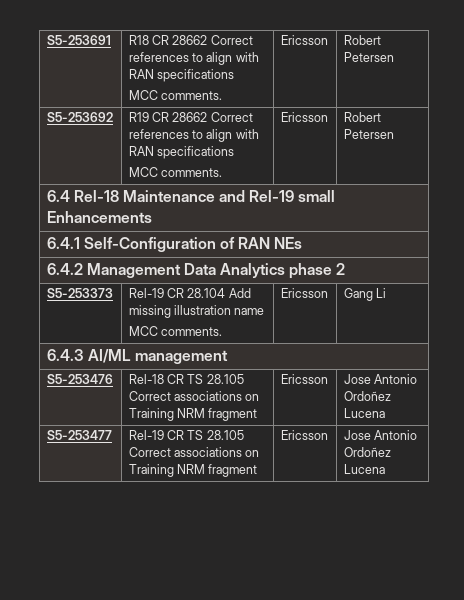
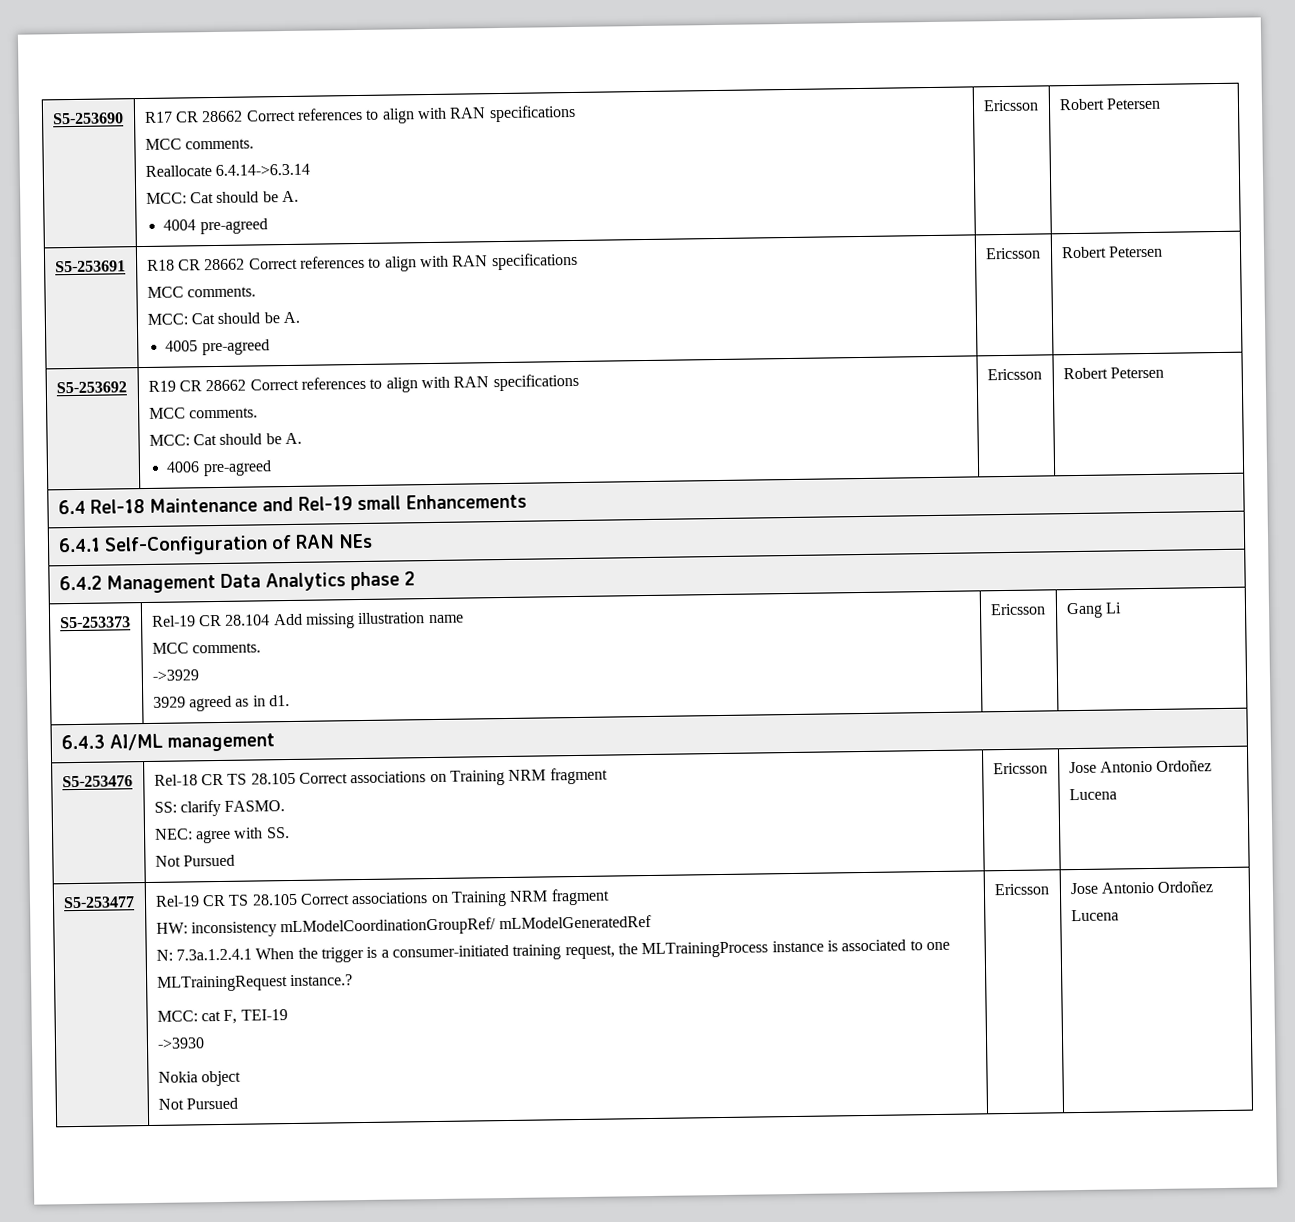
(46, 40) none -> [51,112,124,125] [143,104,576,124] [144,138,255,150] [144,163,311,177] [145,190,300,204] [163,218,268,235] [982,99,1039,112] [1058,97,1162,111] S5-253690 | R17 CR 28662 Correct references to align with RAN specifications // MCC comments. // Reallocate 6.4.14->6.3.14 // MCC: Cat should be A. // 4004 pre-agreed | Ericsson | Robert Petersen //
(222, 95) none -> [146,311,301,325] [165,339,270,356] // MCC: Cat should be A. // 4005 pre-agreed
(222, 172) none -> [148,432,303,446] [166,460,272,477] // MCC: Cat should be A. // 4006 pre-agreed
(222, 331) none -> [151,669,199,681] [152,694,291,712] // ->3929 // 3929 agreed as in d1.
(258, 414) none -> [153,799,286,817] [153,827,290,844] [154,854,236,867] // SS: clarify FASMO. // NEC: agree with SS. // Not Pursued
(258, 470) none -> [155,914,652,938] [155,939,950,963] [156,974,354,992] [156,1009,288,1024] [156,1037,205,1049] [157,1070,242,1087] [157,1097,239,1110] // HW: inconsistency mLModelCoordinationGroupRef/ mLModelGeneratedRef // N: 7.3a.1.2.4.1 When the trigger is a consumer-initiated training request, the MLTrainingProcess instance is associated to one MLTrainingRequest instance.? // MCC: cat F, TEI-19 // ->3930 // Nokia object // Not Pursued

